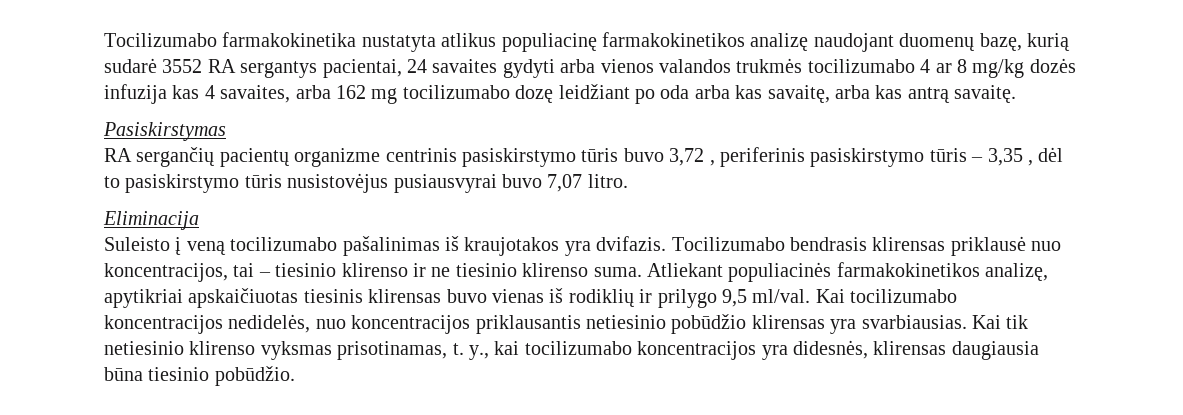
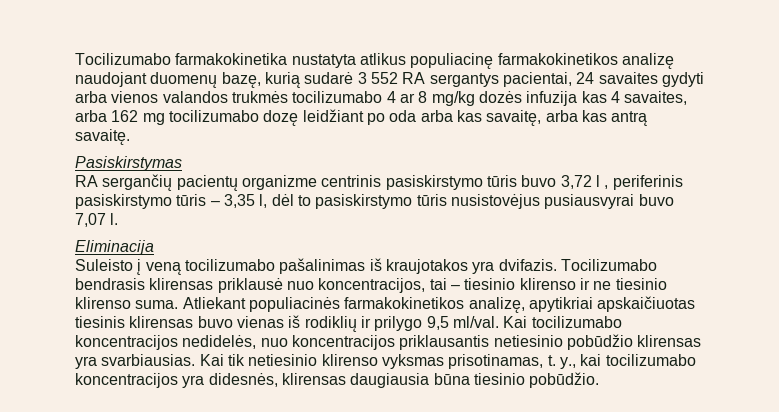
[162,59,203,73] 3552 -> [357,72,398,84] 3 552
(705, 157) none -> [595,175,600,187] l
[1027,160,1033,166] , -> [259,194,268,208] l,
[587,174,628,188] litro. -> [110,213,119,225] l.

